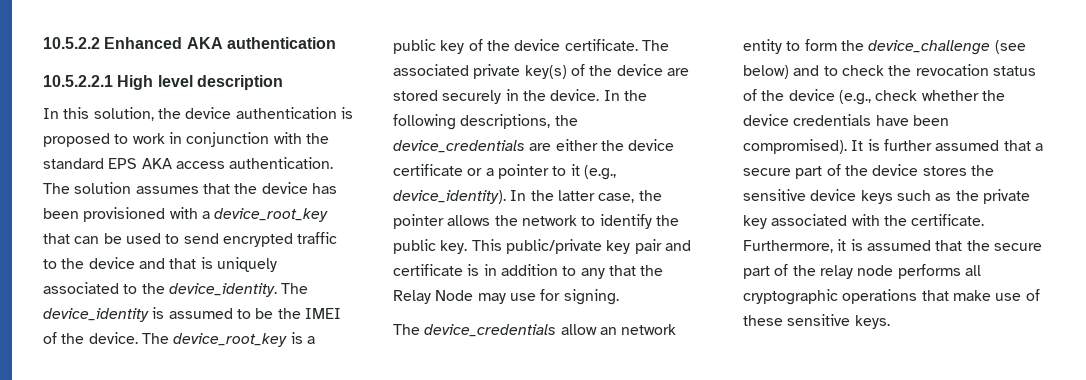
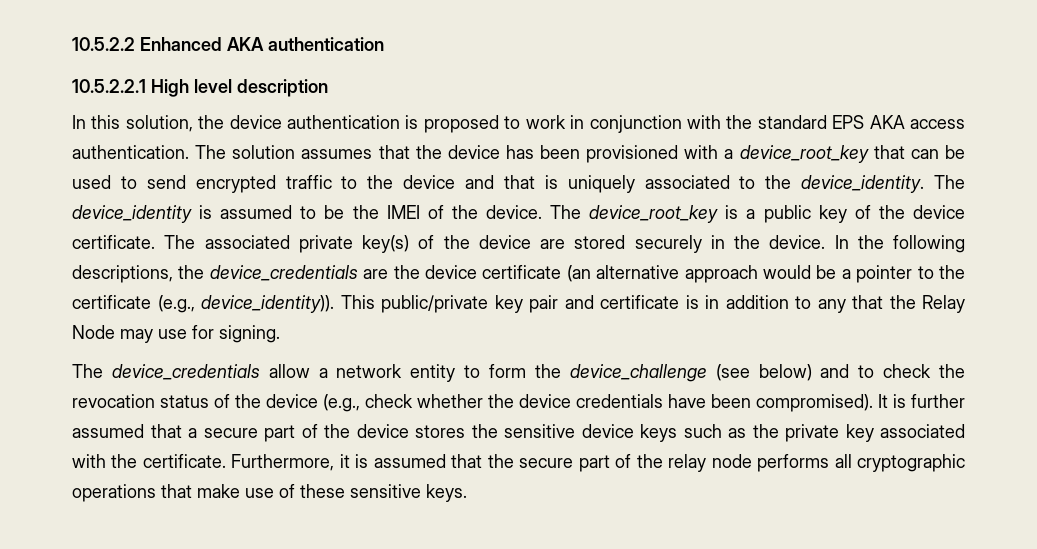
[555,139,598,151] either -> (389, 274) none
[467,164,616,180] [393,190,662,204] [393,214,679,229] [393,239,468,254] or a pointer to it (e.g., device_identity). In the latter case, the pointer allows the network to identify the public key. -> [566,265,965,283] [72,295,334,313] (an alternative approach would be a pointer to the certificate (e.g., device_identity)).
[599,327,617,335] an -> [318,368,328,378] a

